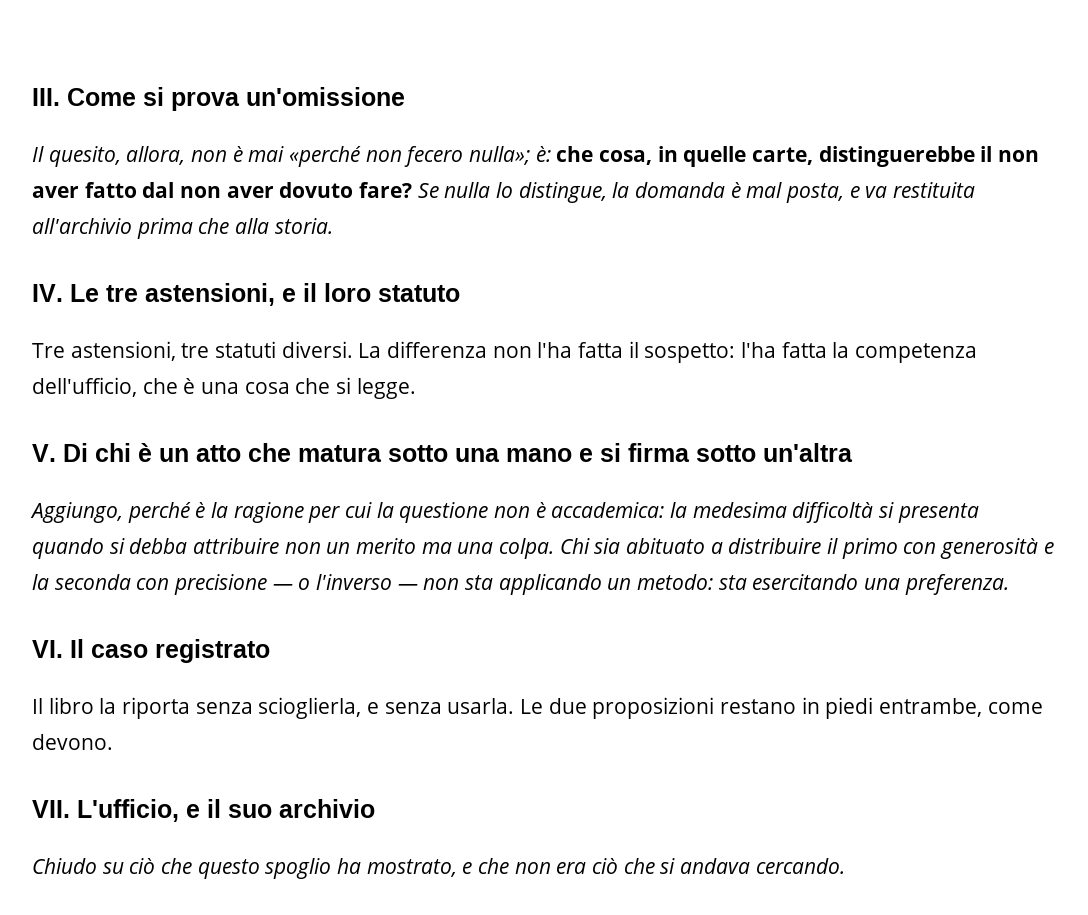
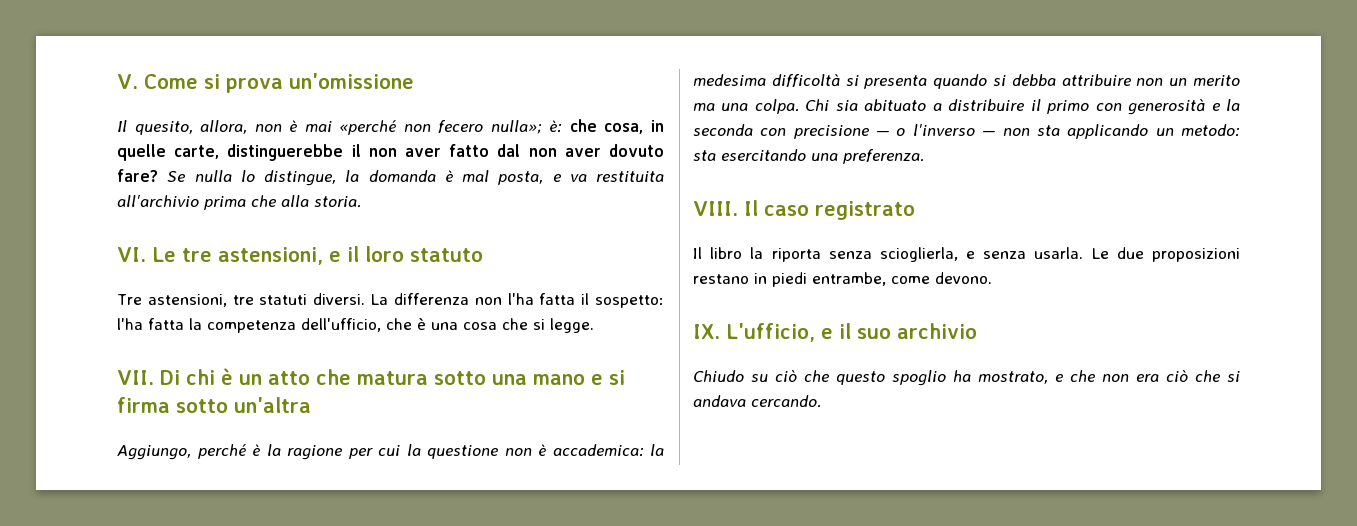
[32,88,60,106] III. -> [117,74,138,89] V.
[32,284,63,302] IV. -> [117,247,146,262] VI.
[32,444,56,462] V. -> [117,370,154,385] VII.
[32,640,63,658] VI. -> [693,201,738,216] VIII.
[32,800,70,818] VII. -> [693,324,720,339] IX.

